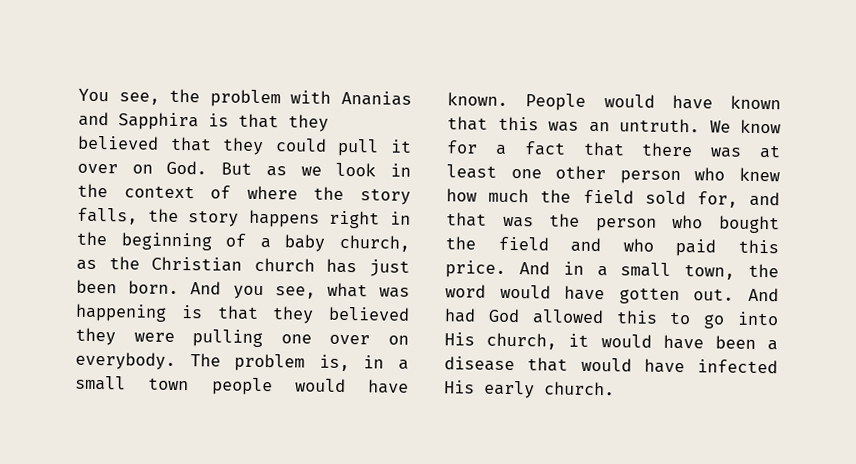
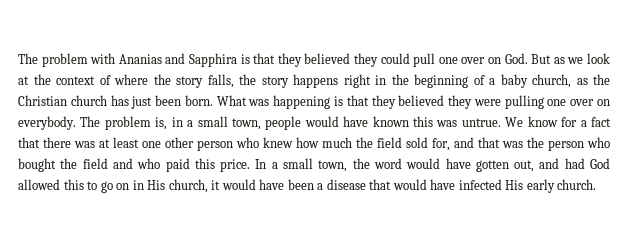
[78,88,201,105] You see, the -> [18,53,38,64] The
[169,136,212,152] that -> (351, 58) none
[390,139,412,153] it -> [438,57,458,64] one
[390,163,412,177] in -> [18,76,29,85] at
[190,281,368,300] And you see, what -> [216,95,247,106] What
[148,377,190,391] town -> [231,118,261,130] town,
[447,92,781,111] [447,116,700,133] known. People would have known that this was an untruth. -> [372,116,501,127] known this was untrue.
[518,261,584,275] And in -> [255,159,267,169] In
[693,287,779,302] out. And -> [514,158,560,172] out, and
[737,311,779,326] into -> [116,180,144,190] on in

